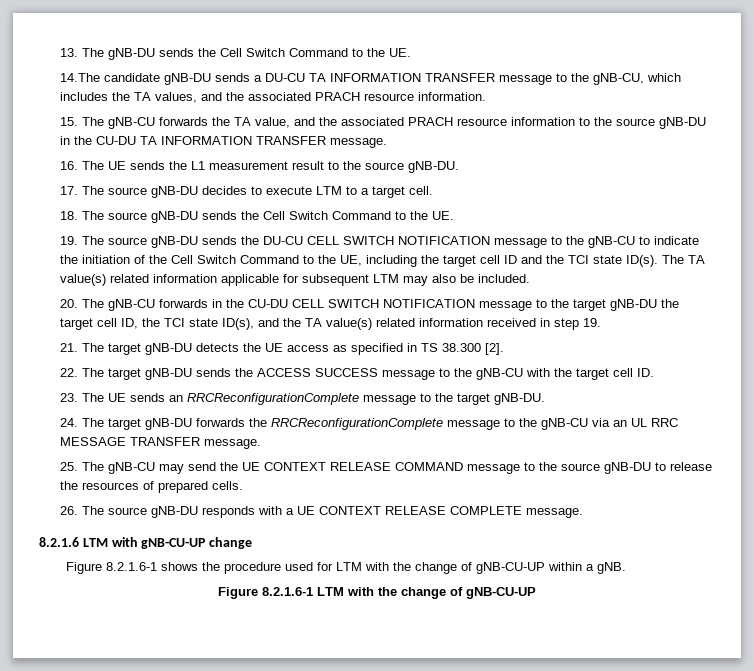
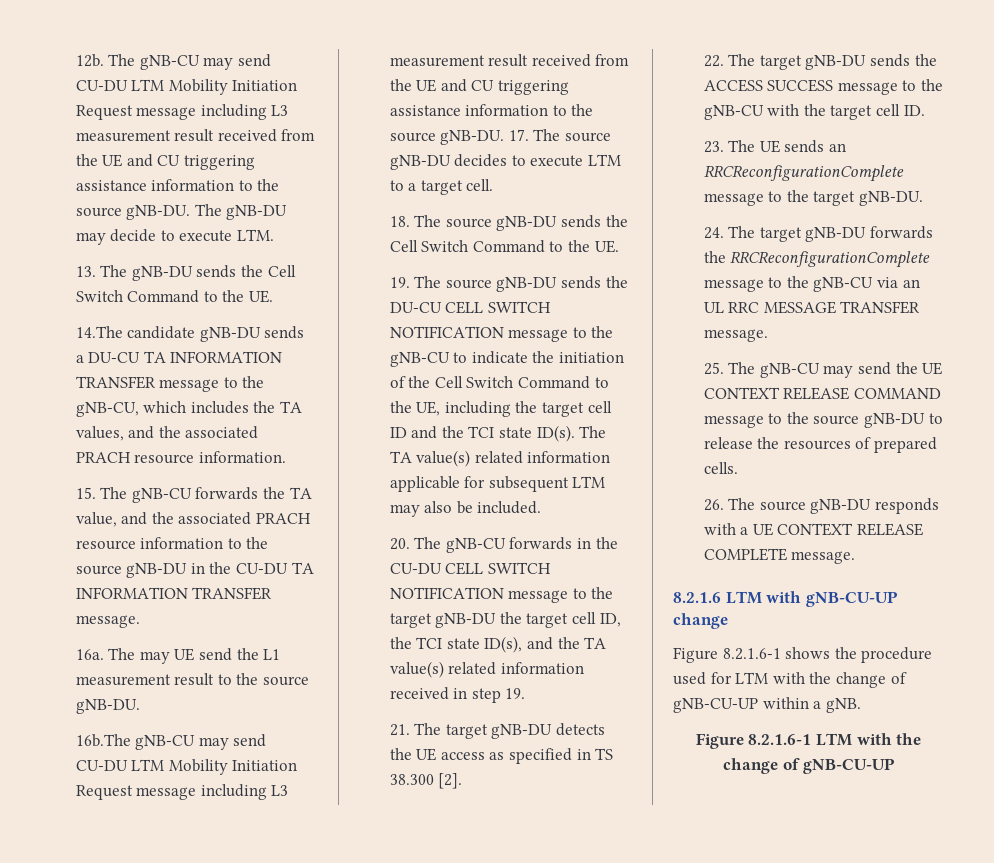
(60, 52) none -> [75,54,272,70] [75,79,298,95] [75,104,289,120] [75,129,316,142] [75,154,256,170] [75,179,280,191] [75,204,288,220] [75,229,275,245] 12b. The gNB-CU may send CU-DU LTM Mobility Initiation Request message including L3 measurement result received from the UE and CU triggering assistance information to the source gNB-DU. The gNB-DU may decide to execute LTM. //
[60,161,166,170] 16. The UE sends -> [75,648,233,664] 16a. The may UE send
(460, 167) none -> [75,734,267,750] [75,759,298,775] [75,784,289,800] [389,54,630,67] [389,79,570,95] [389,104,594,116] [389,130,505,145] 16b.The gNB-CU may send CU-DU LTM Mobility Initiation Request message including L3 measurement result received from the UE and CU triggering assistance information to the source gNB-DU.

